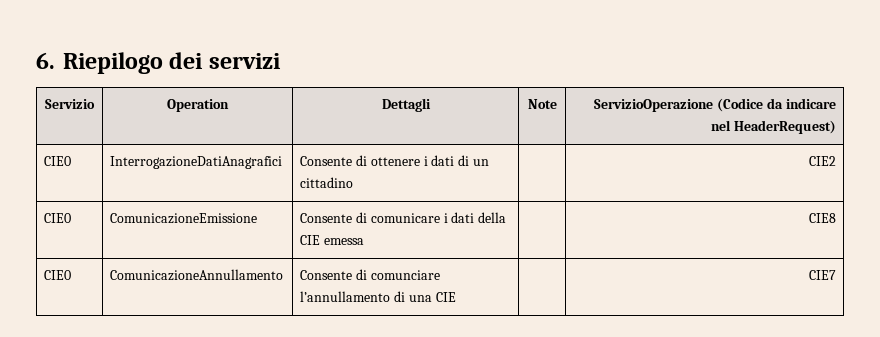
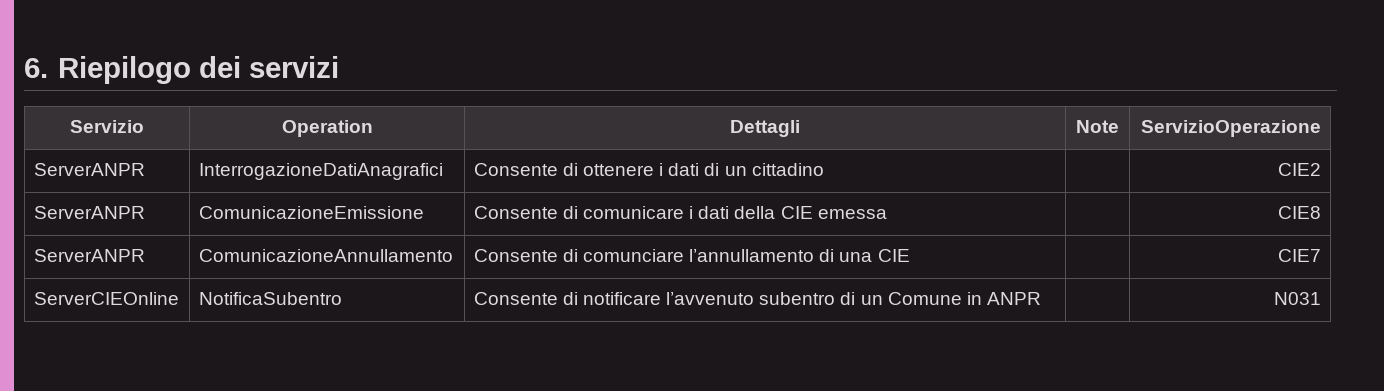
[717,98,836,112] [711,120,836,134] [44,156,72,166] (Codice da indicare nel HeaderRequest) // CIE0 -> [33,163,145,176] // ServerANPR
[44,213,72,223] CIE0 -> [33,206,145,219] ServerANPR
[44,270,72,280] CIE0 -> [33,249,145,262] ServerANPR
(836, 275) none -> [33,292,179,305] [198,292,342,305] [473,292,1042,305] [1274,292,1322,305] // ServerCIEOnline | NotificaSubentro | Consente di notificare l’avvenuto subentro di un Comune in ANPR | | N031

